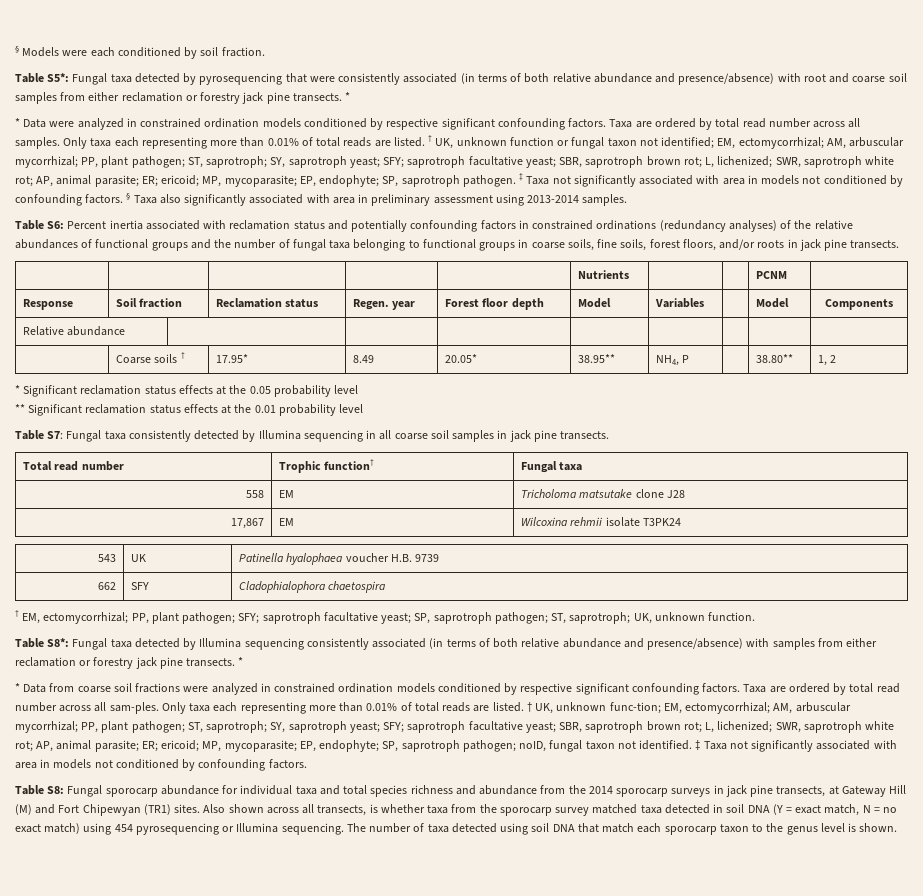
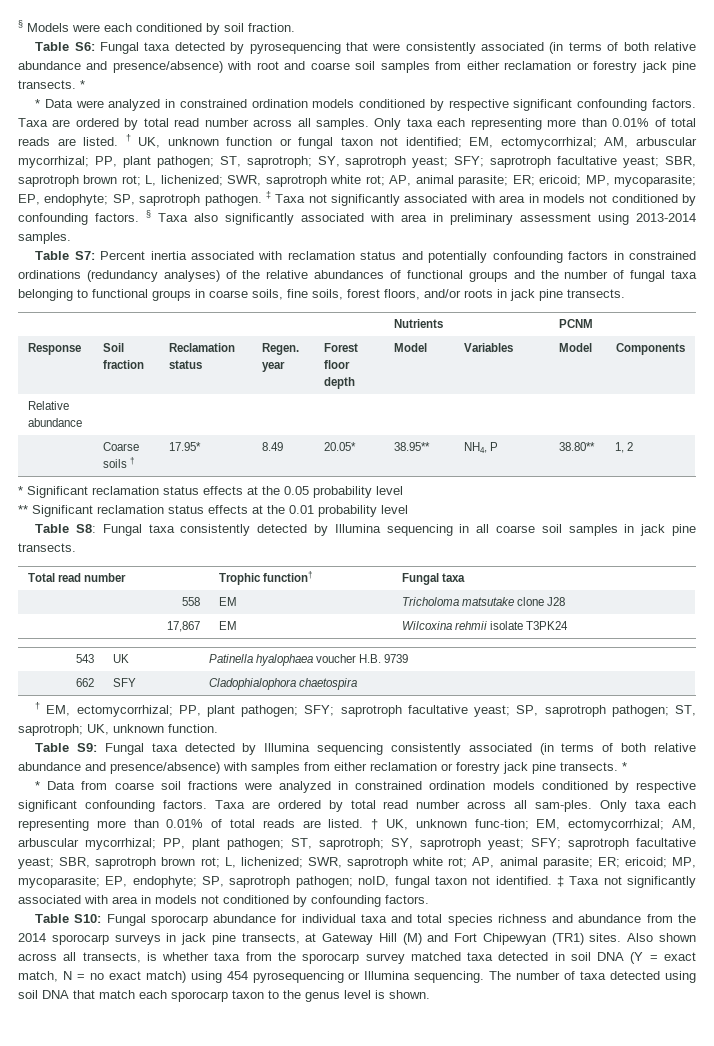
[47,73,70,82] S5*: -> [74,42,95,51] S6:
[47,221,65,229] S6: -> [74,251,95,260] S7:
[47,431,64,439] S7: -> [75,524,96,533] S8:
[47,638,70,647] S8*: -> [77,743,98,752] S9:
[47,786,65,794] S8: -> [74,914,102,923] S10:

